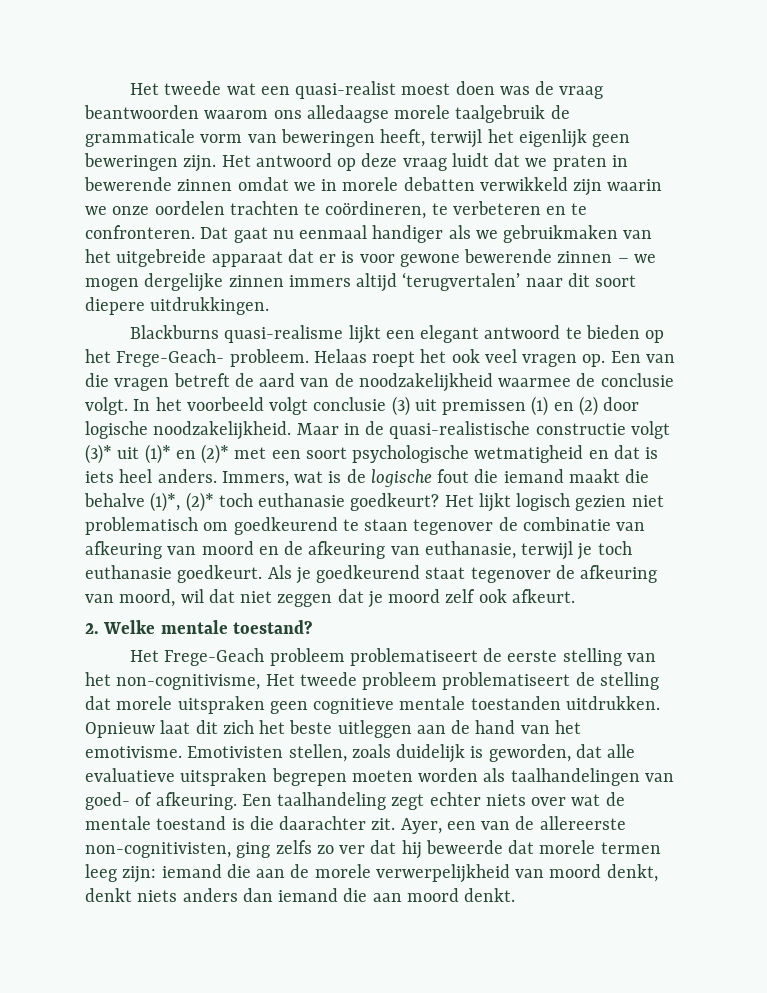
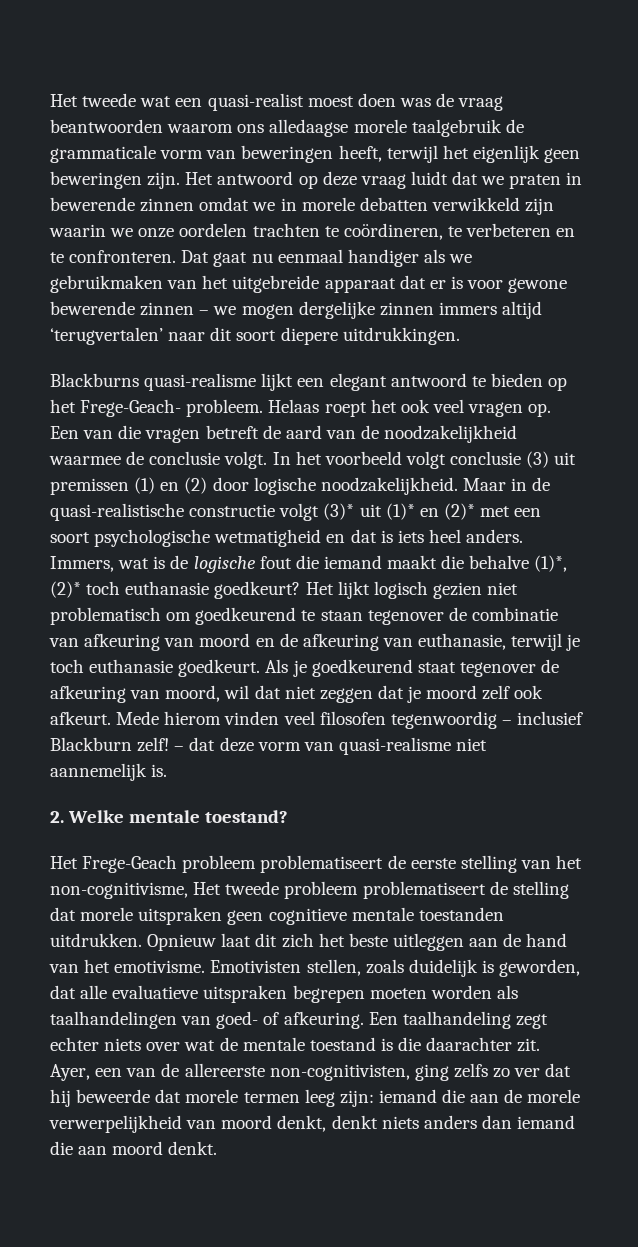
(575, 596) none -> [116,711,584,729] [50,737,488,755] [50,763,168,781] Mede hierom vinden veel filosofen tegenwoordig – inclusief Blackburn zelf! – dat deze vorm van quasi-realisme niet aannemelijk is.

